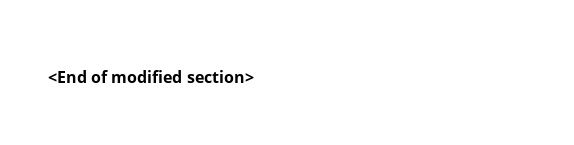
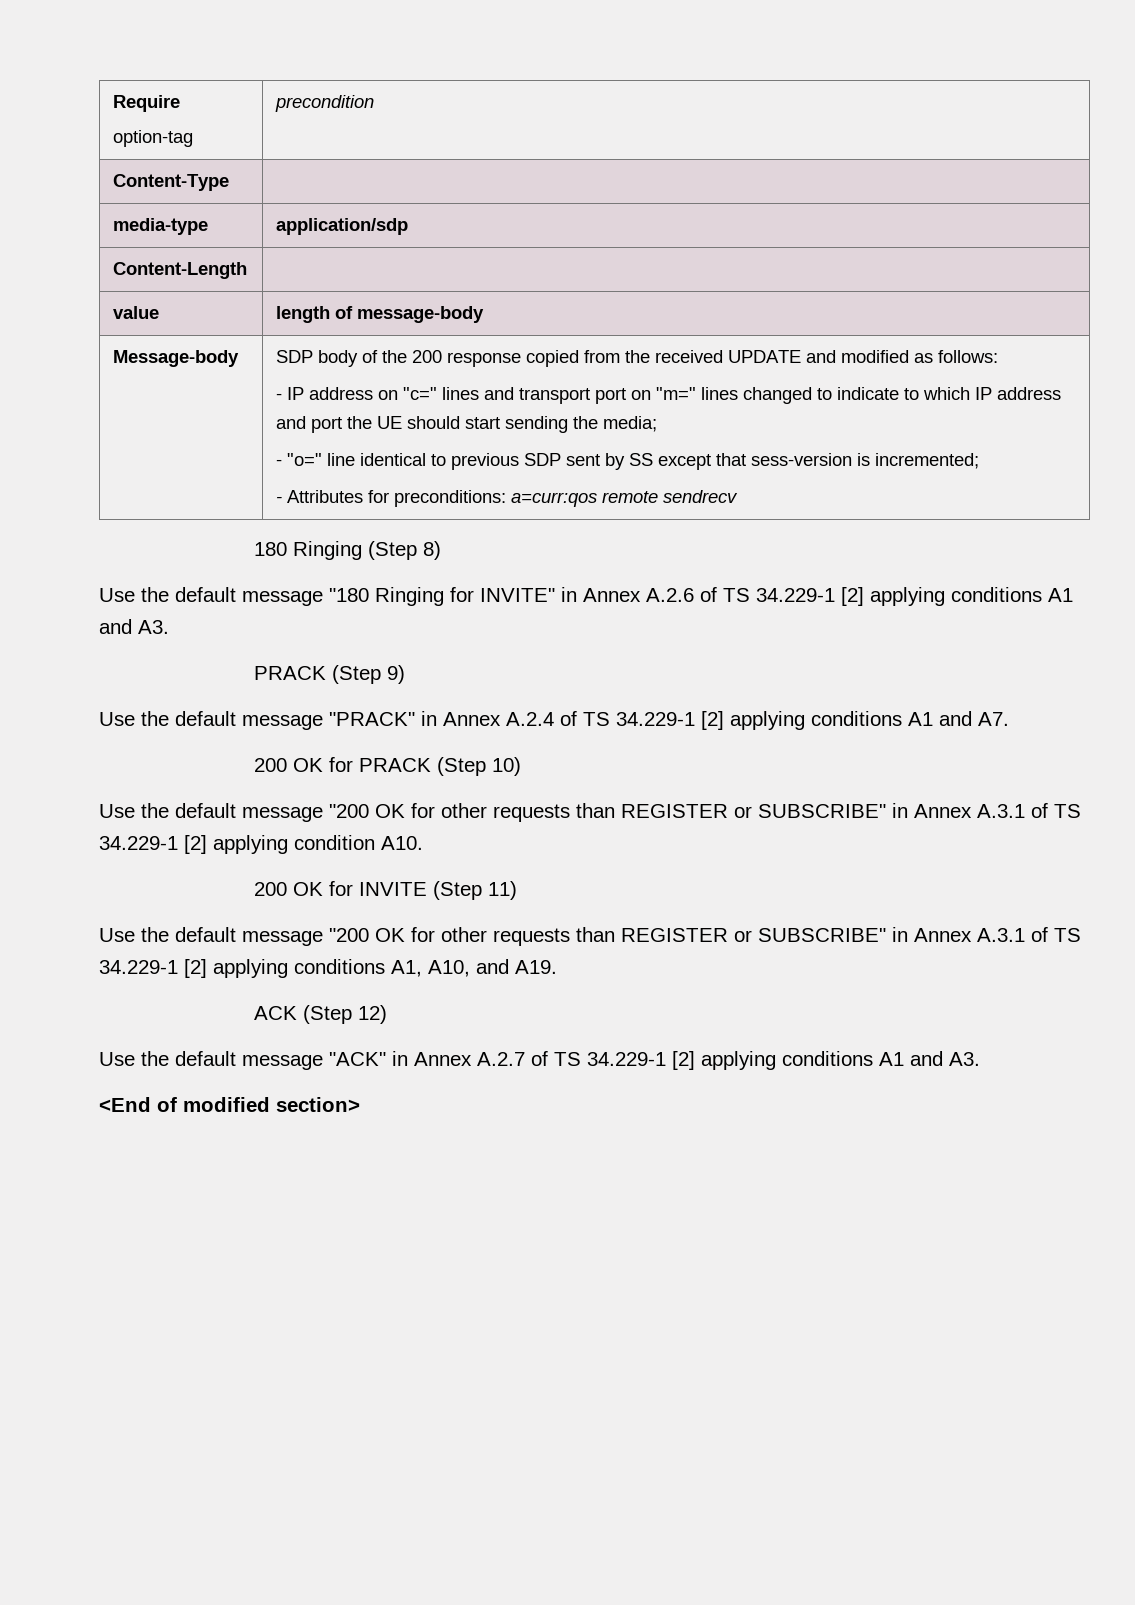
(48, 76) none -> [113,95,181,112] [113,130,194,147] [275,95,375,112] [113,174,230,191] [113,218,209,235] [276,218,409,235] [113,262,248,279] [113,306,160,319] [276,306,485,323] [113,350,240,367] [276,350,999,367] [276,387,1062,404] [276,416,658,433] [276,453,980,470] [276,490,739,507] [253,541,441,560] [99,587,1073,606] [99,619,169,634] [253,665,405,684] [99,711,1009,730] [253,757,521,776] [99,803,1081,822] [99,835,423,854] [253,881,517,900] [99,927,1081,946] [99,959,557,978] [253,1005,387,1024] [99,1051,980,1070] Require // option-tag | precondition // Content-Type | // media-type | application/sdp // Content-Length | // value | length of message-body // Message-body | SDP body of the 200 response copied from the received UPDATE and modified as follows: // - IP address on "c=" lines and transport port on "m=" lines changed to indicate to which IP address and port the UE should start sending the media; // - "o=" line identical to previous SDP sent by SS except that sess-version is incremented; // - Attributes for preconditions: a=curr:qos remote sendrecv // 180 Ringing (Step 8) // Use the default message "180 Ringing for INVITE" in Annex A.2.6 of TS 34.229-1 [2] applying conditions A1 and A3. // PRACK (Step 9) // Use the default message "PRACK" in Annex A.2.4 of TS 34.229-1 [2] applying conditions A1 and A7. // 200 OK for PRACK (Step 10) // Use the default message "200 OK for other requests than REGISTER or SUBSCRIBE" in Annex A.3.1 of TS 34.229-1 [2] applying condition A10. // 200 OK for INVITE (Step 11) // Use the default message "200 OK for other requests than REGISTER or SUBSCRIBE" in Annex A.3.1 of TS 34.229-1 [2] applying conditions A1, A10, and A19. // ACK (Step 12) // Use the default message "ACK" in Annex A.2.7 of TS 34.229-1 [2] applying conditions A1 and A3. //

